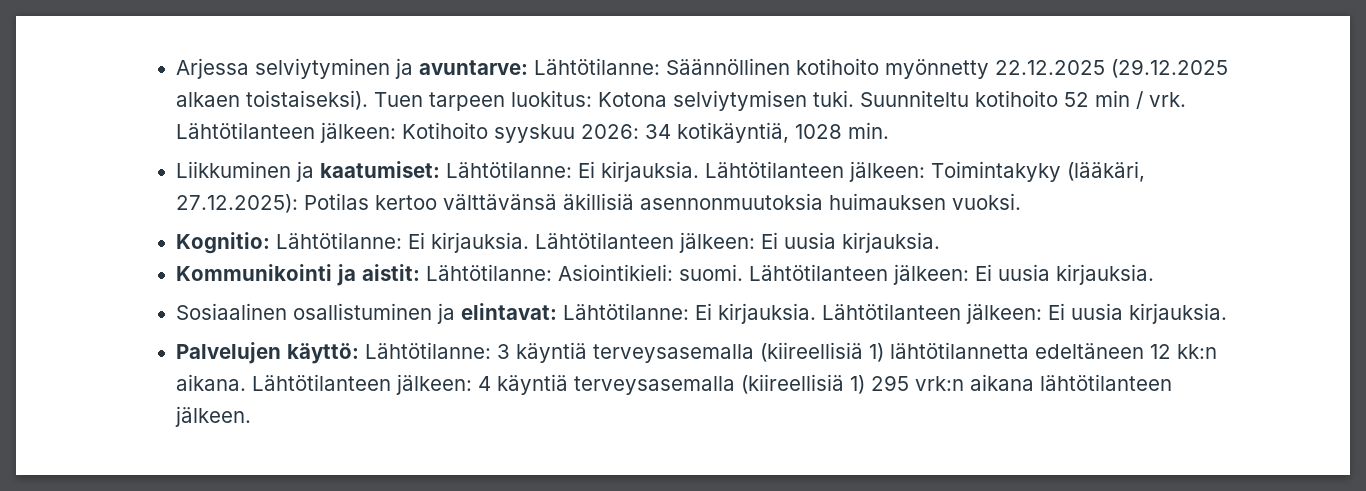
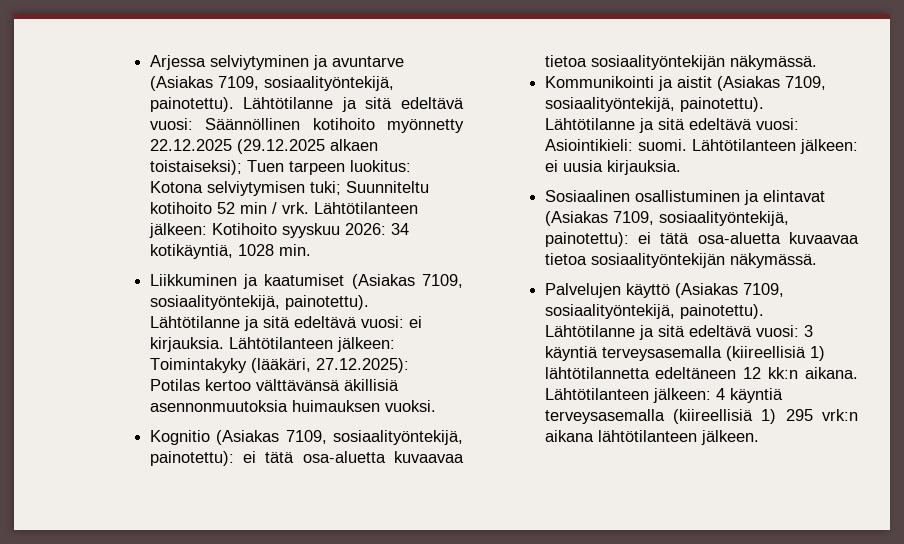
[419,58,661,75] avuntarve: Lähtötilanne: -> [331,56,404,67] [149,76,394,91] [149,97,464,112] [149,118,193,130] avuntarve (Asiakas 7109, sosiaalityöntekijä, painotettu). Lähtötilanne ja sitä edeltävä vuosi:
[246,90,369,110] toistaiseksi). -> [149,160,242,175] toistaiseksi);
[813,90,855,107] tuki. -> [309,181,341,195] tuki;
[320,161,596,178] kaatumiset: Lähtötilanne: Ei -> [264,274,463,289] [149,295,369,310] [149,316,422,331] kaatumiset (Asiakas 7109, sosiaalityöntekijä, painotettu). Lähtötilanne ja sitä edeltävä vuosi: ei
[176,232,941,254] [176,264,553,286] Kognitio: Lähtötilanne: Ei kirjauksia. Lähtötilanteen jälkeen: Ei uusia kirjauksia. // Kommunikointi ja aistit: Lähtötilanne: -> [149,430,463,445] [149,451,464,466] [544,55,817,70] [544,76,826,91] [544,97,764,112] [544,118,799,133] Kognitio (Asiakas 7109, sosiaalityöntekijä, painotettu): ei tätä osa-aluetta kuvaavaa tietoa sosiaalityöntekijän näkymässä. // Kommunikointi ja aistit (Asiakas 7109, sosiaalityöntekijä, painotettu). Lähtötilanne ja sitä edeltävä vuosi:
[975,264,993,281] Ei -> [544,160,558,172] ei
[461,303,1228,324] [176,342,492,364] elintavat: Lähtötilanne: Ei kirjauksia. Lähtötilanteen jälkeen: Ei uusia kirjauksia. // Palvelujen käyttö: Lähtötilanne: -> [762,190,825,202] [544,211,789,226] [544,232,859,247] [544,253,817,268] [544,283,784,298] [544,304,764,319] [544,325,799,340] elintavat (Asiakas 7109, sosiaalityöntekijä, painotettu): ei tätä osa-aluetta kuvaavaa tietoa sosiaalityöntekijän näkymässä. // Palvelujen käyttö (Asiakas 7109, sosiaalityöntekijä, painotettu). Lähtötilanne ja sitä edeltävä vuosi:

